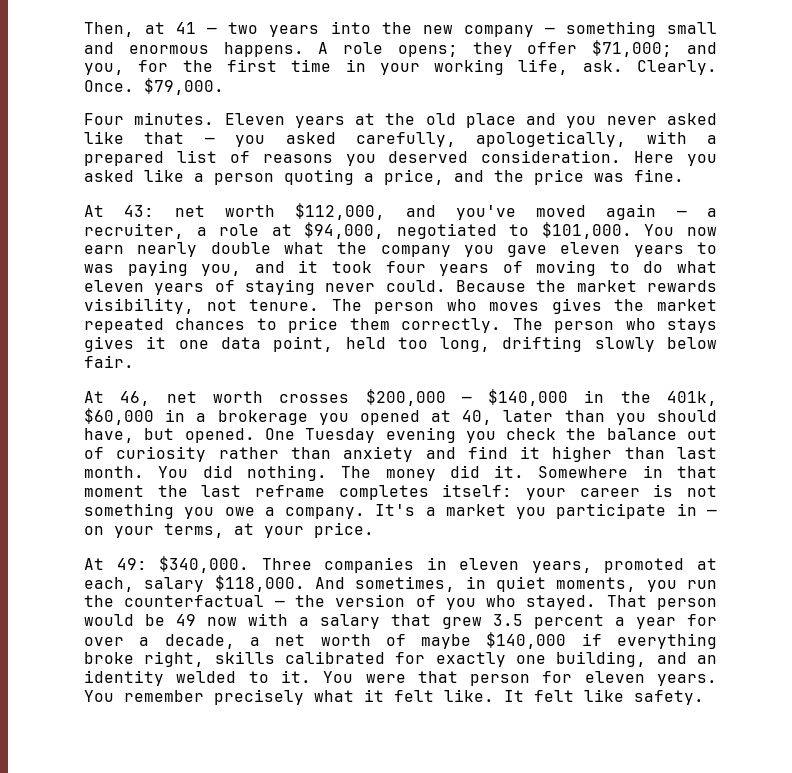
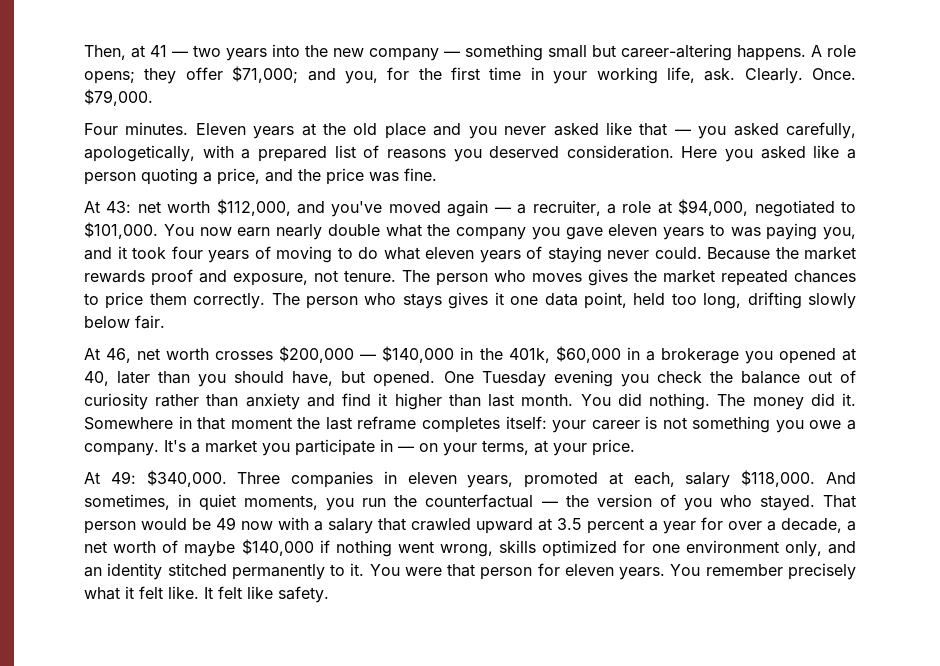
[84,42,209,54] and enormous -> [592,44,732,61] but career-altering
[84,298,194,314] visibility, -> [151,269,308,286] proof and exposure,
[442,617,482,629] grew -> [411,518,552,534] crawled upward at
[617,633,717,649] [84,651,647,667] everything broke right, skills calibrated for exactly one building, -> [335,540,822,557] nothing went wrong, skills optimized for one environment only,
[176,671,237,683] welded -> [167,563,325,580] stitched permanently

